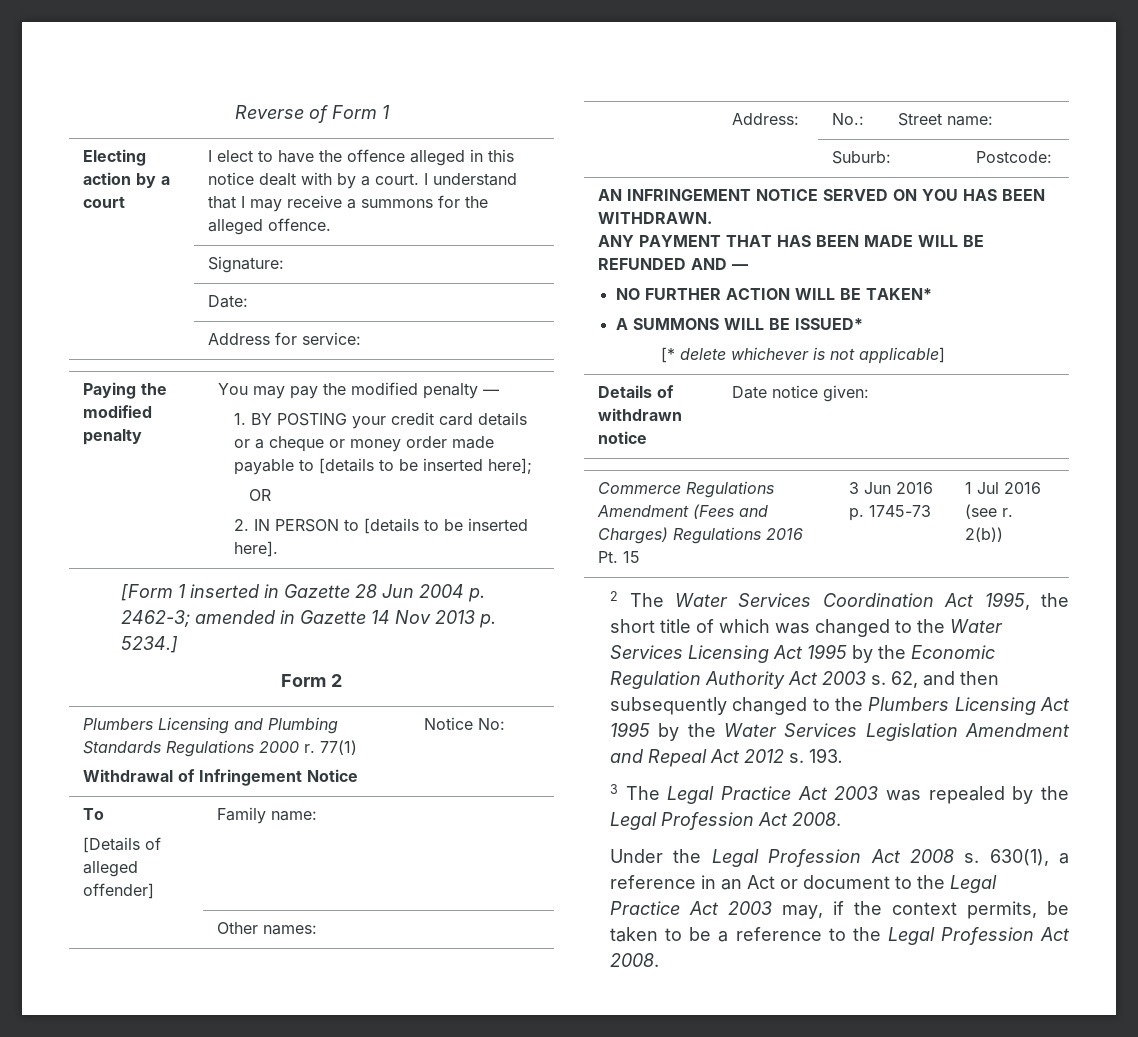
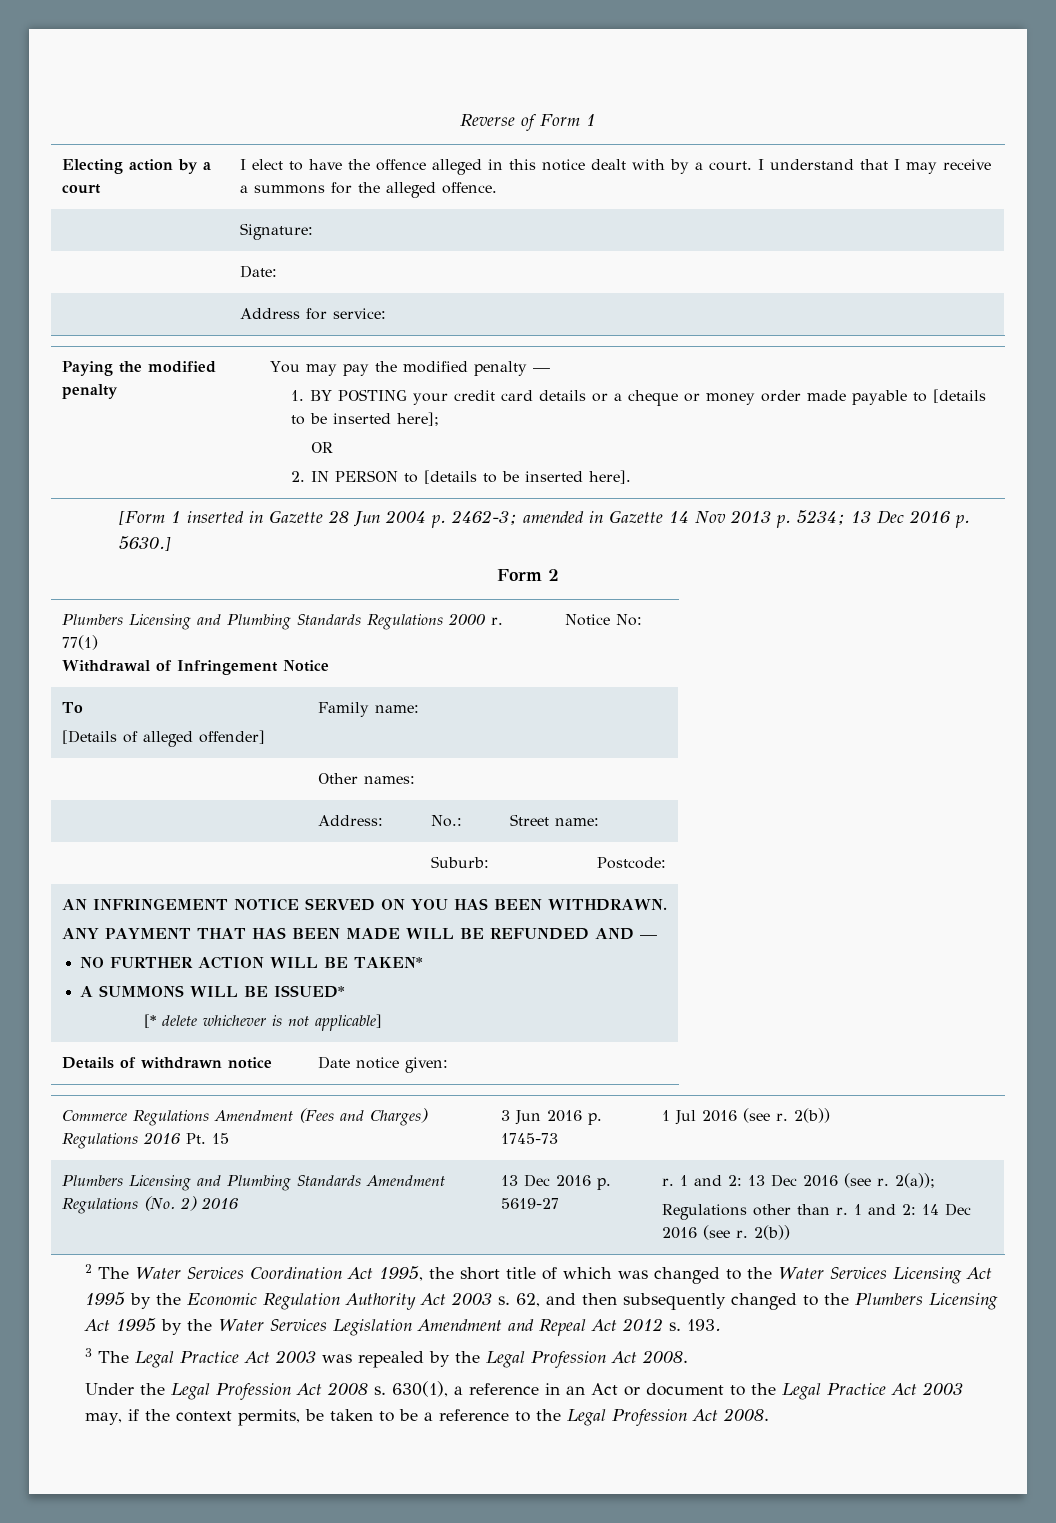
[121,636,179,653] 5234.] -> [796,510,970,528] [118,536,171,551] 5234; 13 Dec 2016 p. 5630.]
(1004, 534) none -> [62,1175,446,1191] [62,1196,240,1214] [501,1174,612,1190] [501,1198,560,1209] [662,1173,936,1188] [662,1203,972,1220] [662,1225,791,1240] // Plumbers Licensing and Plumbing Standards Amendment Regulations (No. 2) 2016 | 13 Dec 2016 p. 5619-27 | r. 1 and 2: 13 Dec 2016 (see r. 2(a)); // Regulations other than r. 1 and 2: 14 Dec 2016 (see r. 2(b))

